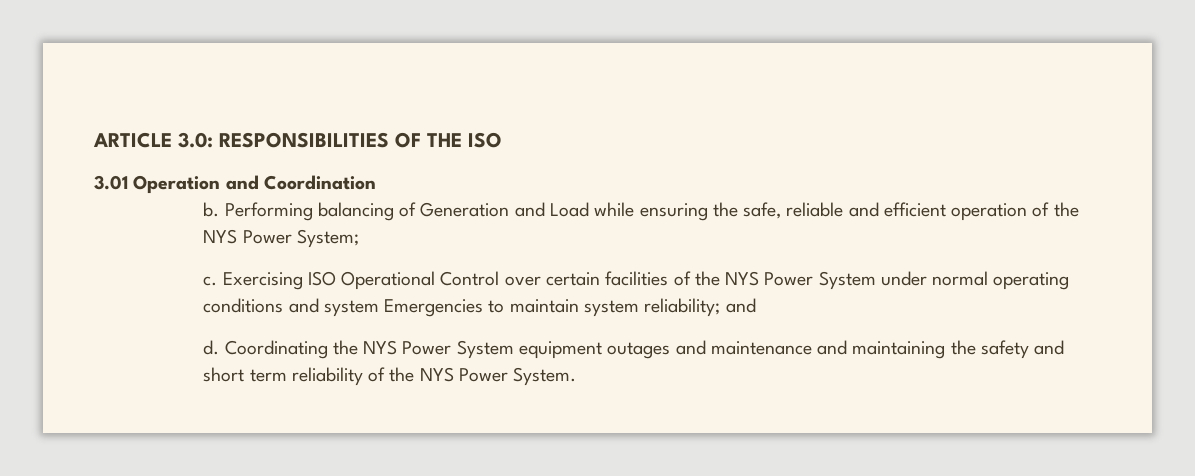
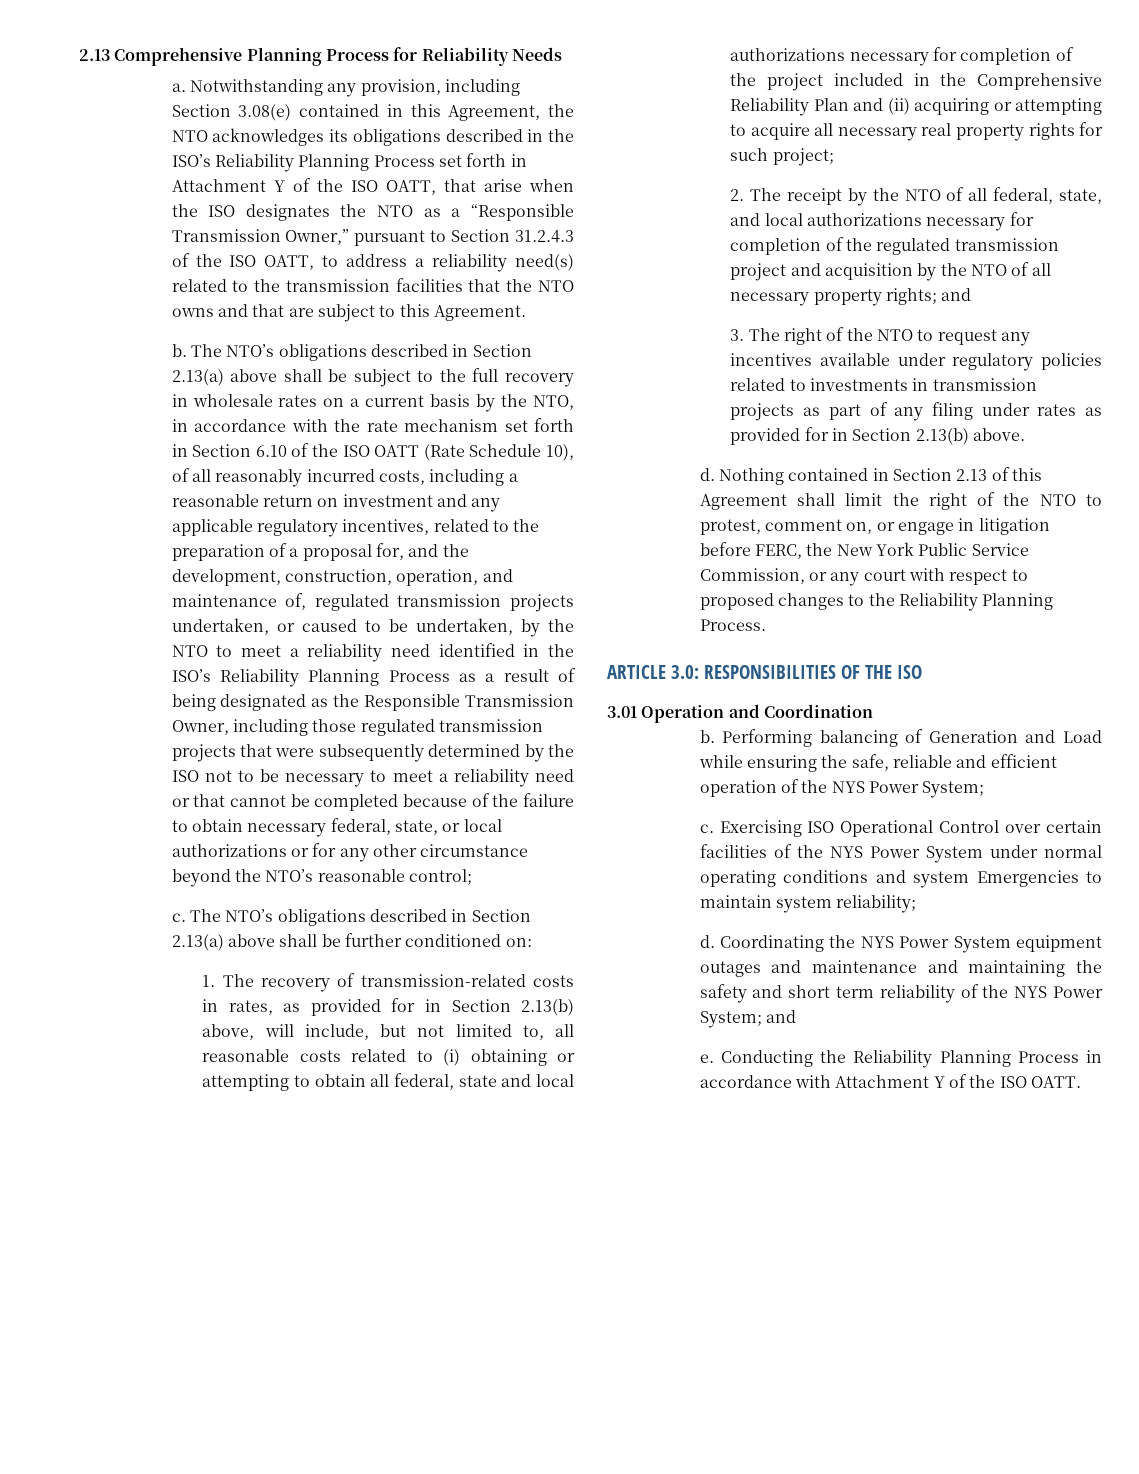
(93, 140) none -> [79,47,562,66] [171,79,520,97] [171,104,574,121] [171,128,574,146] [171,153,527,172] [171,178,575,195] [171,204,574,221] [171,229,574,246] [171,253,575,272] [171,278,574,292] [171,304,526,322] [171,344,532,361] [171,368,575,387] [171,394,574,412] [171,418,575,432] [171,443,574,461] [171,468,518,487] [171,494,501,512] [171,519,540,537] [171,543,469,561] [171,569,513,586] [171,593,574,612] [171,618,574,637] [171,643,575,662] [171,668,576,687] [171,694,574,711] [171,719,543,736] [171,744,574,762] [171,769,574,787] [171,793,575,811] [171,818,502,837] [171,843,529,862] [171,869,472,887] [171,909,531,926] [171,933,532,951] [202,973,575,992] [202,998,574,1016] [202,1024,574,1040] [202,1049,575,1066] [202,1073,574,1091] [730,47,1074,66] [730,73,1102,91] [730,98,1102,116] [730,122,1103,141] [730,148,834,166] [730,187,1102,206] [730,212,1034,231] [730,237,1059,255] [730,262,1051,281] [730,288,972,306] [730,327,1031,346] [730,353,1102,371] [730,378,1037,391] [730,402,1102,421] [730,427,1026,445] [699,467,1042,485] [699,492,1102,510] [699,518,1050,535] [699,542,1029,559] [699,568,1028,586] [699,593,1054,611] [699,619,766,631] 2.13 Comprehensive Planning Process for Reliability Needs // a. Notwithstanding any provision, including Section 3.08(e) contained in this Agreement, the NTO acknowledges its obligations described in the ISO’s Reliability Planning Process set forth in Attachment Y of the ISO OATT, that arise when the ISO designates the NTO as a “Responsible Transmission Owner,” pursuant to Section 31.2.4.3 of the ISO OATT, to address a reliability need(s) related to the transmission facilities that the NTO owns and that are subject to this Agreement. // b. The NTO’s obligations described in Section 2.13(a) above shall be subject to the full recovery in wholesale rates on a current basis by the NTO, in accordance with the rate mechanism set forth in Section 6.10 of the ISO OATT (Rate Schedule 10), of all reasonably incurred costs, including a reasonable return on investment and any applicable regulatory incentives, related to the preparation of a proposal for, and the development, construction, operation, and maintenance of, regulated transmission projects undertaken, or caused to be undertaken, by the NTO to meet a reliability need identified in the ISO’s Reliability Planning Process as a result of being designated as the Responsible Transmission Owner, including those regulated transmission projects that were subsequently determined by the ISO not to be necessary to meet a reliability need or that cannot be completed because of the failure to obtain necessary federal, state, or local authorizations or for any other circumstance beyond the NTO’s reasonable control; // c. The NTO’s obligations described in Section 2.13(a) above shall be further conditioned on: // 1. The recovery of transmission-related costs in rates, as provided for in Section 2.13(b) above, will include, but not limited to, all reasonable costs related to (i) obtaining or attempting to obtain all federal, state and local authorizations necessary for completion of the project included in the Comprehensive Reliability Plan and (ii) acquiring or attempting to acquire all necessary real property rights for such project; // 2. The receipt by the NTO of all federal, state, and local authorizations necessary for completion of the regulated transmission project and acquisition by the NTO of all necessary property rights; and // 3. The right of the NTO to request any incentives available under regulatory policies related to investments in transmission projects as part of any filing under rates as provided for in Section 2.13(b) above. // d. Nothing contained in Section 2.13 of this Agreement shall limit the right of the NTO to protest, comment on, or engage in litigation before FERC, the New York Public Service Commission, or any court with respect to proposed changes to the Reliability Planning Process. //
[725,298,756,313] and -> (917, 904) none
[513,367,577,386] System. -> [699,1010,796,1028] [699,1050,1102,1068] [699,1074,1081,1088] System; and // e. Conducting the Reliability Planning Process in accordance with Attachment Y of the ISO OATT.

